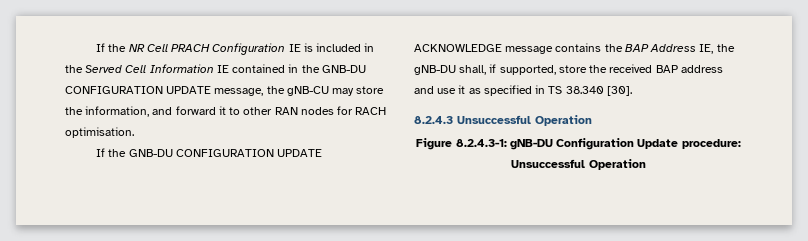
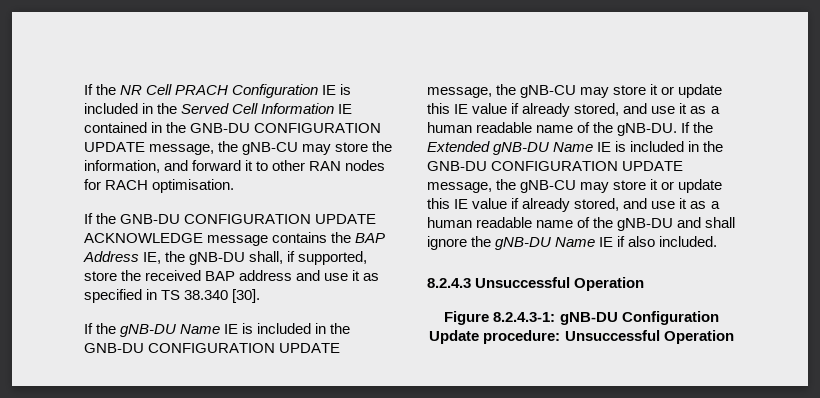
(632, 91) none -> [84,323,351,337] [84,343,341,353] [427,84,723,98] [427,103,720,117] [427,122,714,136] [427,141,724,155] [427,161,684,171] [427,179,723,193] [427,198,720,212] [427,217,736,231] [427,236,718,250] // If the gNB-DU Name IE is included in the GNB-DU CONFIGURATION UPDATE message, the gNB-CU may store it or update this IE value if already stored, and use it as a human readable name of the gNB-DU. If the Extended gNB-DU Name IE is included in the GNB-DU CONFIGURATION UPDATE message, the gNB-CU may store it or update this IE value if already stored, and use it as a human readable name of the gNB-DU and shall ignore the gNB-DU Name IE if also included.

